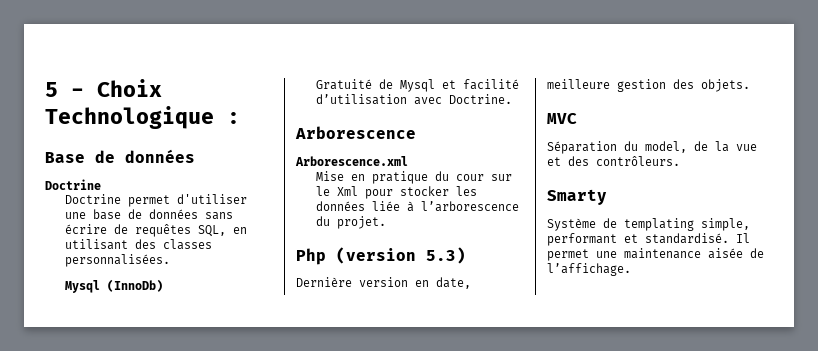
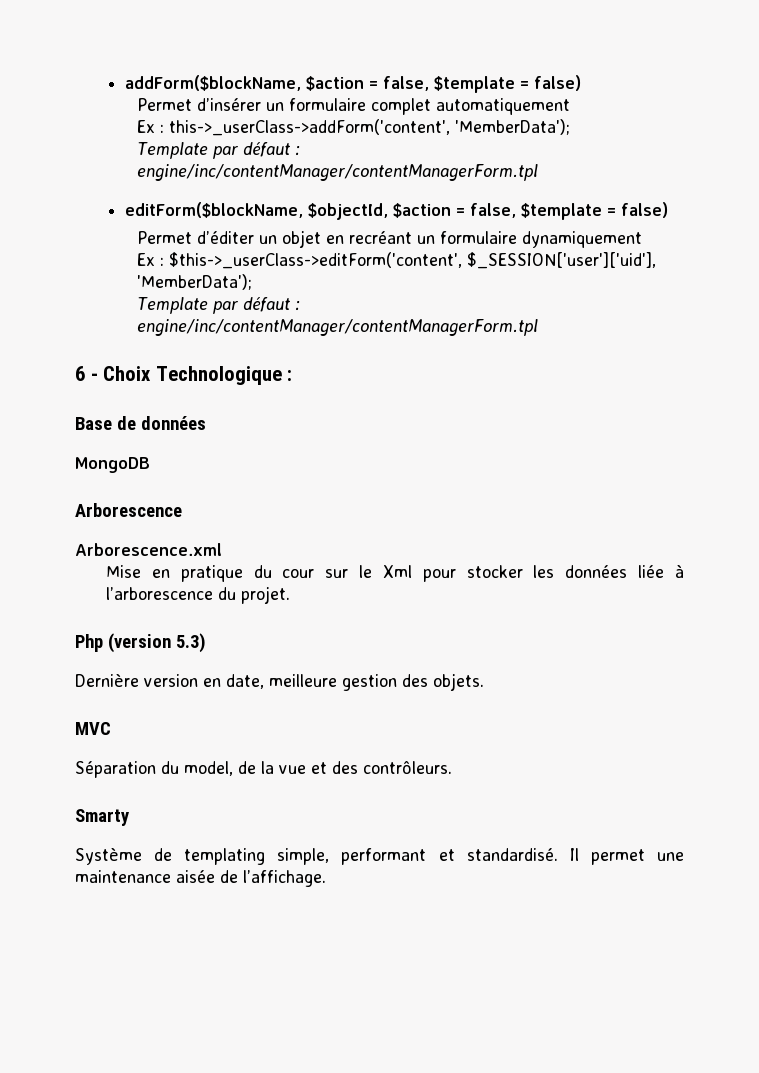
[45,82,58,97] 5 -> [125,75,582,93] [136,98,570,115] [136,119,570,136] [136,142,300,159] [136,164,538,181] [125,202,669,220] [136,230,642,248] [136,252,656,269] [136,274,252,290] [136,297,300,314] [136,319,538,336] [75,366,85,381] addForm($blockName, $action = false, $template = false) // Permet d’insérer un formulaire complet automatiquement // Ex : this->_userClass->addForm('content', 'MemberData'); // Template par défaut : engine/inc/contentManager/contentManagerForm.tpl // editForm($blockName, $objectId, $action = false, $template = false) // Permet d’éditer un objet en recréant un formulaire dynamiquement // Ex : $this->_userClass->editForm('content', $_SESSION['user']['uid'], 'MemberData'); // Template par défaut : engine/inc/contentManager/contentManagerForm.tpl // 6
[45,179,101,190] [65,194,248,207] [65,209,234,220] [65,224,248,237] [65,239,213,250] [65,254,171,267] [65,279,164,293] [316,79,520,92] [316,94,513,105] Doctrine // Doctrine permet d'utiliser une base de données sans écrire de requêtes SQL, en utilisant des classes personnalisées. // Mysql (InnoDb) // Gratuité de Mysql et facilité d’utilisation avec Doctrine. -> [75,457,150,473] MongoDB

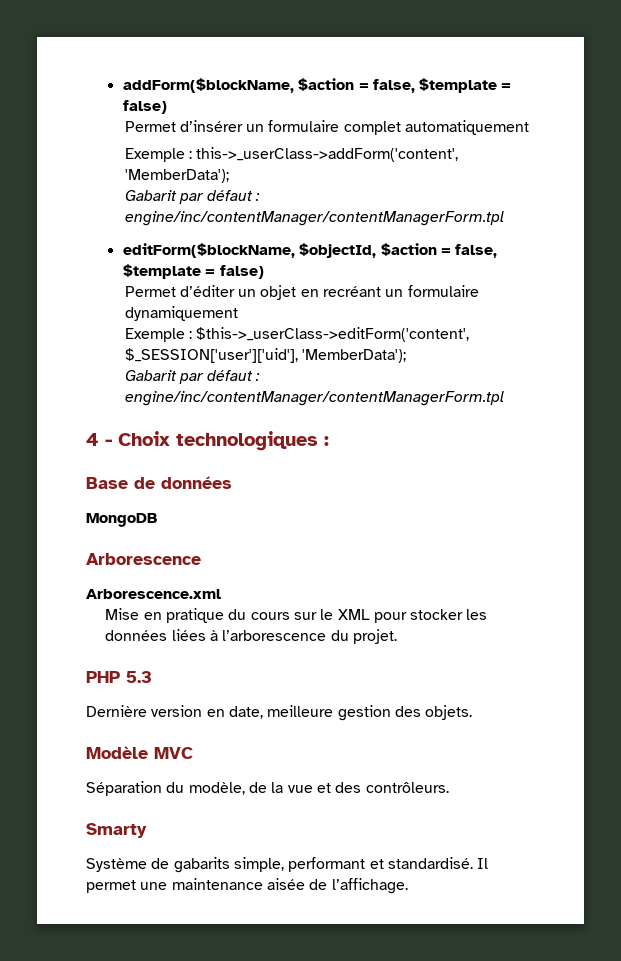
[136,120,155,133] Ex -> [124,148,185,162] Exemple
[136,142,208,159] Template -> [124,190,177,201] Gabarit
[136,253,155,266] Ex -> [124,328,185,342] Exemple
[136,297,300,314] [136,319,538,336] [75,366,85,381] Template par défaut : engine/inc/contentManager/contentManagerForm.tpl // 6 -> [124,370,261,384] [124,391,504,406] [86,433,99,446] Gabarit par défaut : engine/inc/contentManager/contentManagerForm.tpl // 4
[155,366,282,385] Technologique -> [176,431,318,451] technologiques
[282,569,315,578] cour -> [250,612,290,620] cours
[382,565,412,578] Xml -> [337,609,370,620] XML
[638,565,665,578] liée -> [171,629,206,641] liées
[75,633,206,653] Php (version 5.3) -> [86,671,152,683] PHP 5.3
(484, 682) none -> [86,746,148,759] Modèle
[184,761,233,776] model, -> [188,782,245,795] modèle,
[184,848,266,865] templating -> [173,857,230,873] gabarits

